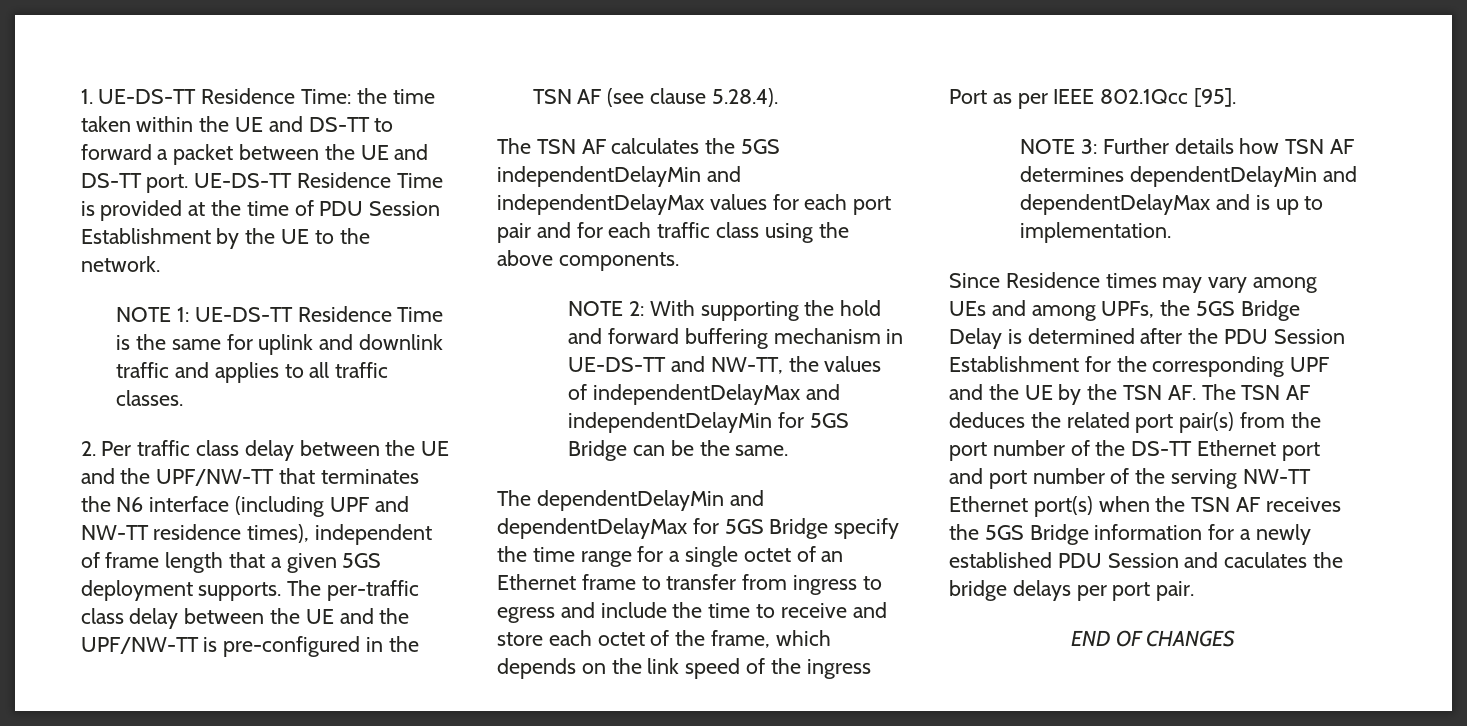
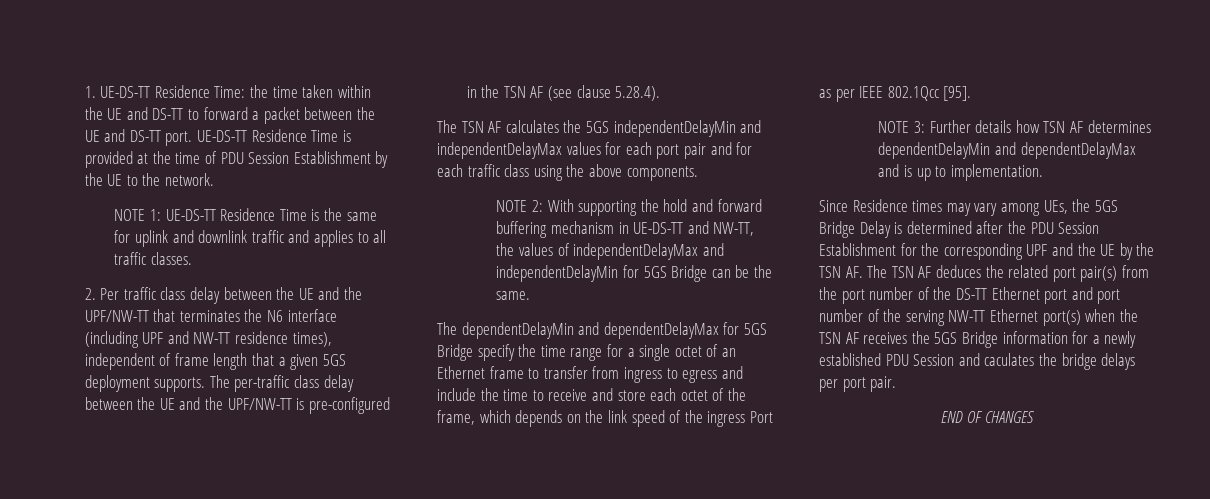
[949,300,1155,321] UEs and among UPFs, -> [1043,200,1068,214] UEs,

